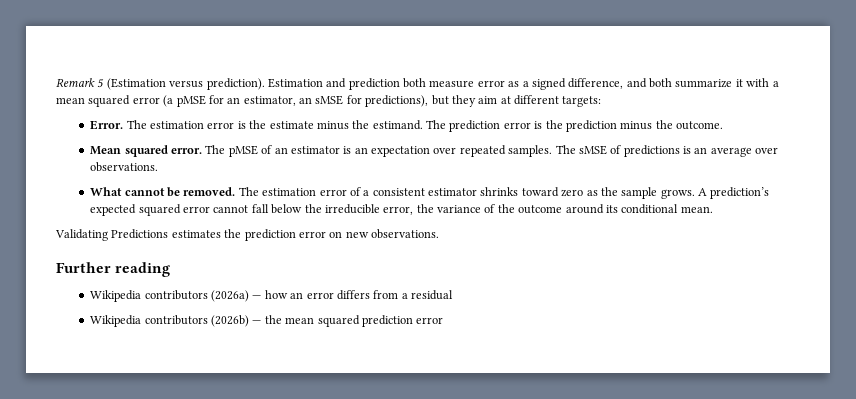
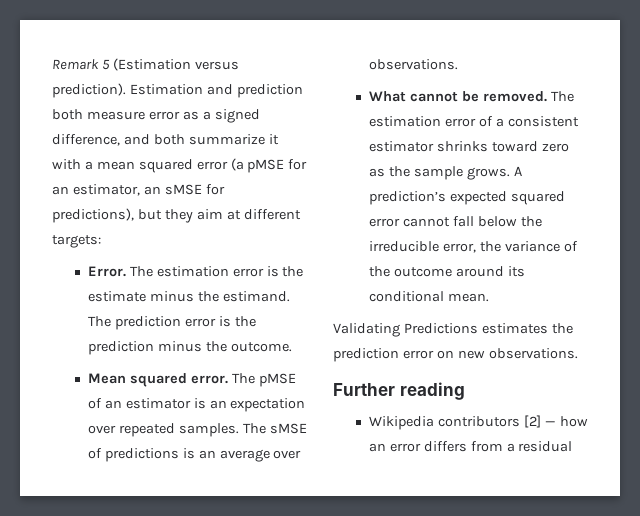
[211,290,250,302] (2026a) -> [523,415,541,428] [2]
[90,315,444,327] // Wikipedia contributors (2026b) — the mean squared prediction error -> (573, 446) none

